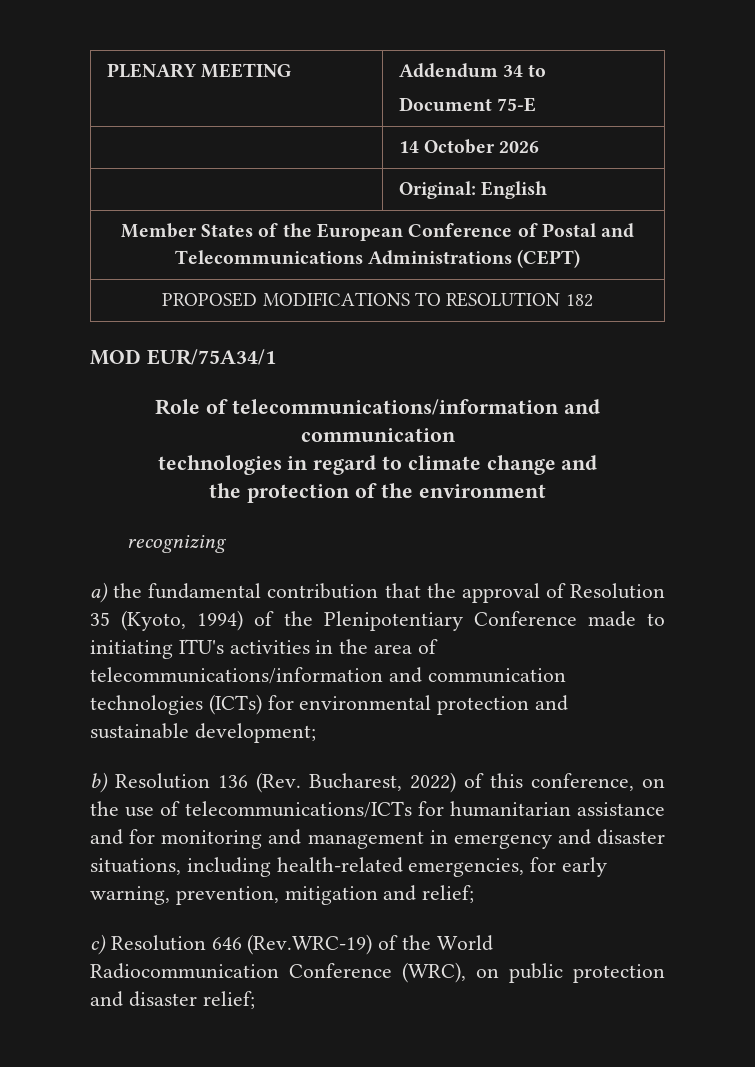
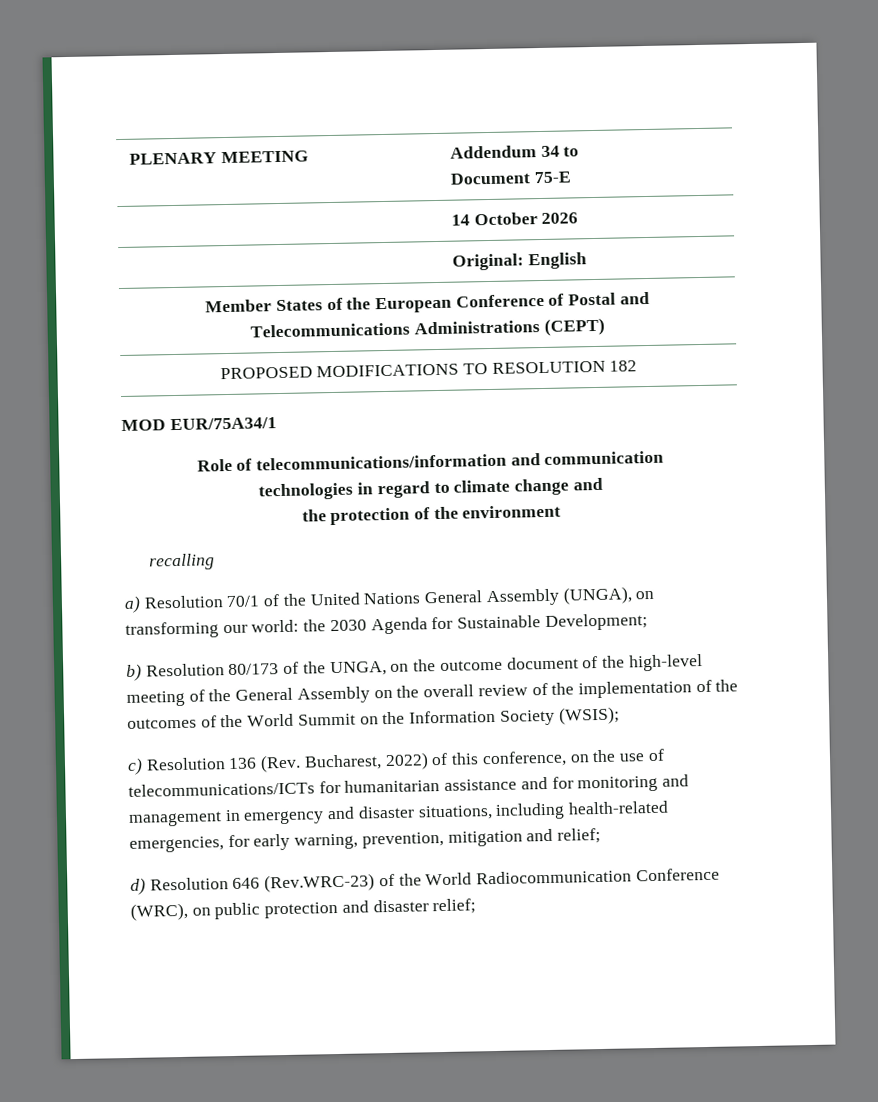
[126,535,227,553] recognizing -> [149,553,216,571] recalling
[113,583,665,603] [90,610,665,631] [90,639,438,659] [90,667,566,684] [90,694,569,715] [90,723,316,743] [90,772,108,793] the fundamental contribution that the approval of Resolution 35 (Kyoto, 1994) of the Plenipotentiary Conference made to initiating ITU's activities in the area of telecommunications/information and communication technologies (ICTs) for environmental protection and sustainable development; // b) -> [143,586,655,609] [125,613,648,639] [126,654,703,681] [126,679,739,707] [127,706,620,729] [127,757,143,775] Resolution 70/1 of the United Nations General Assembly (UNGA), on transforming our world: the 2030 Agenda for Sustainable Development; // b) Resolution 80/173 of the UNGA, on the outcome document of the high-level meeting of the General Assembly on the overall review of the implementation of the outcomes of the World Summit on the Information Society (WSIS); // c)
[90,934,106,955] c) -> [130,877,146,895] d)
[247,934,373,955] (Rev.WRC-19) -> [264,873,376,893] (Rev.WRC-23)

